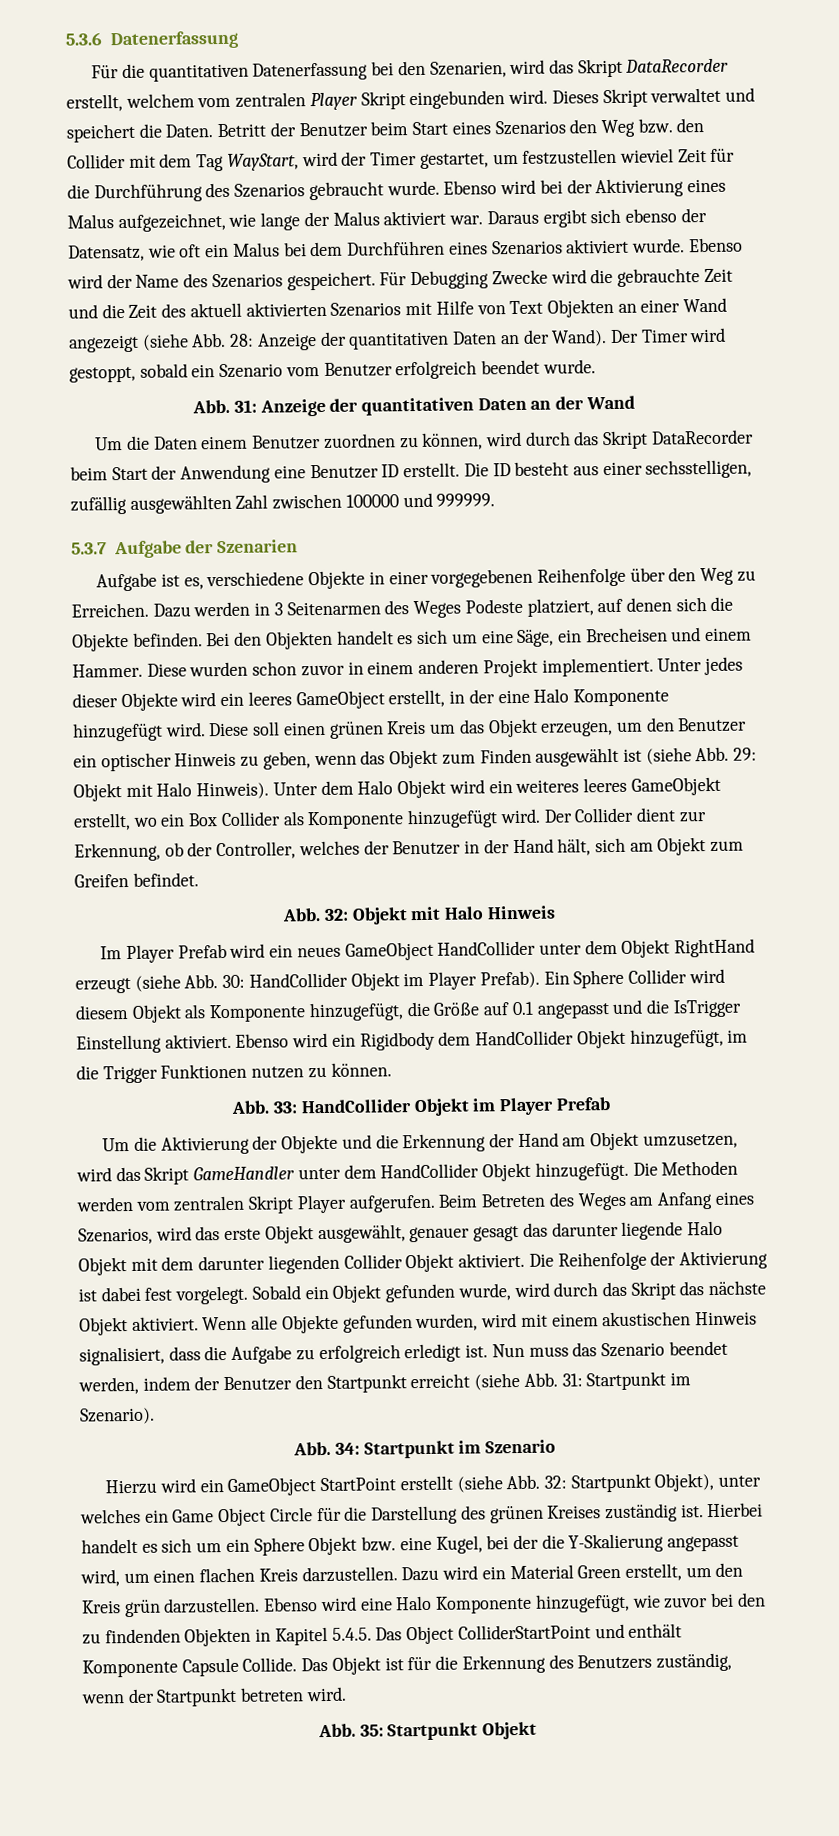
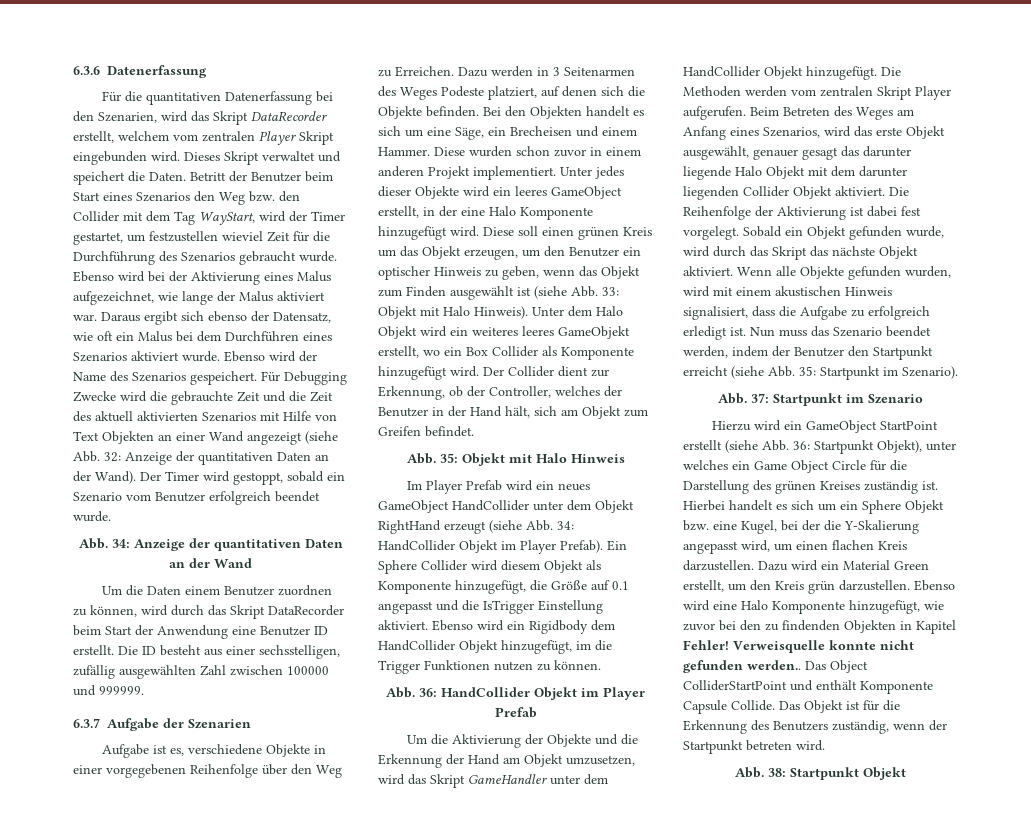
[65,32,102,46] 5.3.6 -> [73,66,100,75] 6.3.6
[229,333,255,347] 28: -> [104,452,121,462] 32:
[233,399,257,413] 31: -> [111,539,130,548] 34:
[71,542,107,555] 5.3.7 -> [73,718,100,728] 6.3.7
[733,747,758,761] 29: -> [602,287,619,296] 33:
[323,908,349,921] 32: -> [439,453,458,463] 35:
[222,974,246,989] 30: -> [557,521,574,530] 34:
[273,1101,299,1114] 33: -> [419,688,437,697] 36:
[561,1373,583,1387] 31: -> [799,366,816,376] 35:
[334,1442,360,1455] 34: -> [751,393,769,403] 37:
[544,1475,568,1489] 32: -> [793,441,810,450] 36:
[331,1627,372,1641] 5.4.5. -> [683,640,914,653] [683,660,801,673] Fehler! Verweisquelle konnte nicht gefunden werden..
[359,1724,384,1737] 35: -> [768,768,786,777] 38:

